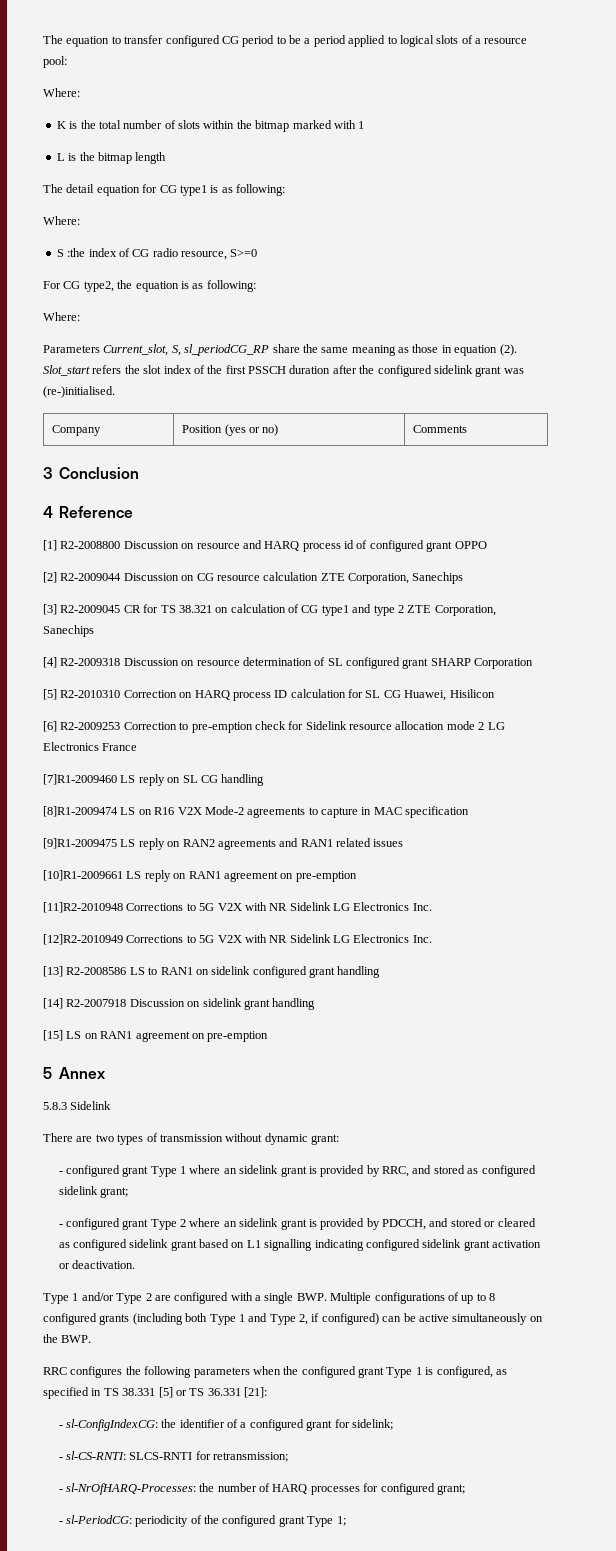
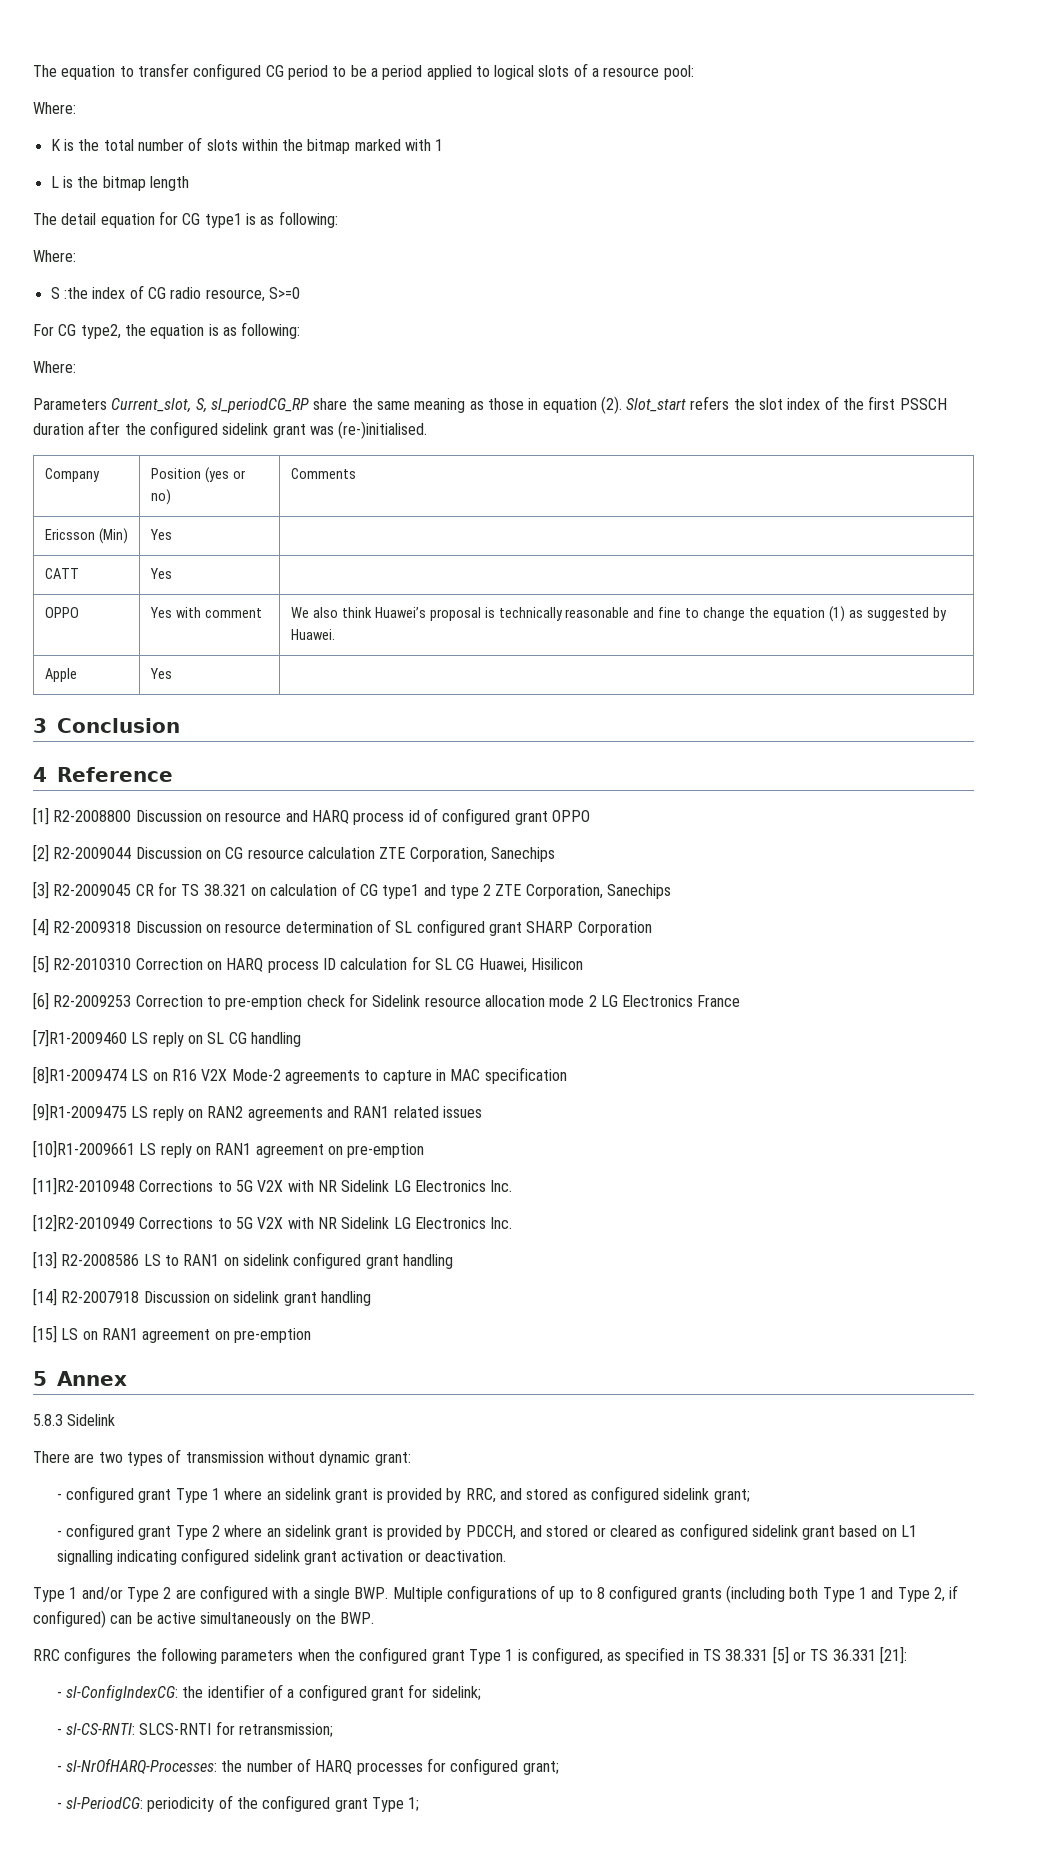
(468, 429) none -> [45,528,128,544] [150,529,173,540] [45,568,80,579] [150,568,173,579] [45,607,80,618] [150,607,262,618] [291,606,947,622] [291,629,336,640] [45,668,78,682] [150,668,173,679] // Ericsson (Min) | Yes | // CATT | Yes | // OPPO | Yes with comment | We also think Huawei’s proposal is technically reasonable and fine to change the equation (1) as suggested by Huawei. // Apple | Yes |

